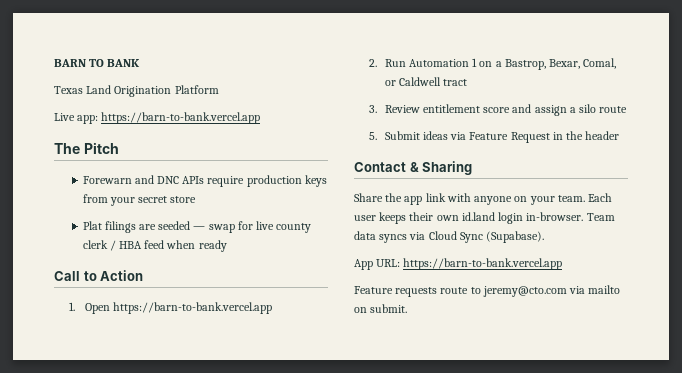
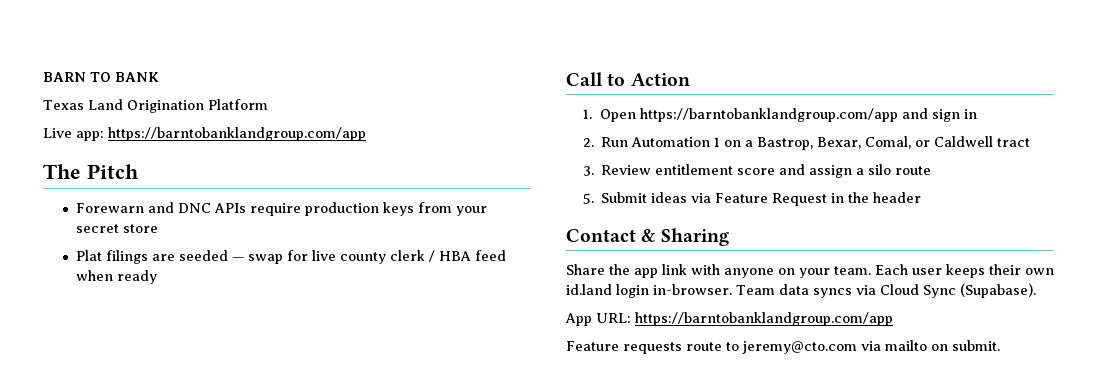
[101,112,261,124] https://barn-to-bank.vercel.app -> [108,127,366,141] https://barntobanklandgroup.com/app
[112,302,272,314] https://barn-to-bank.vercel.app -> [639,108,977,122] https://barntobanklandgroup.com/app and sign in
[403,258,563,270] https://barn-to-bank.vercel.app -> [635,312,893,326] https://barntobanklandgroup.com/app

